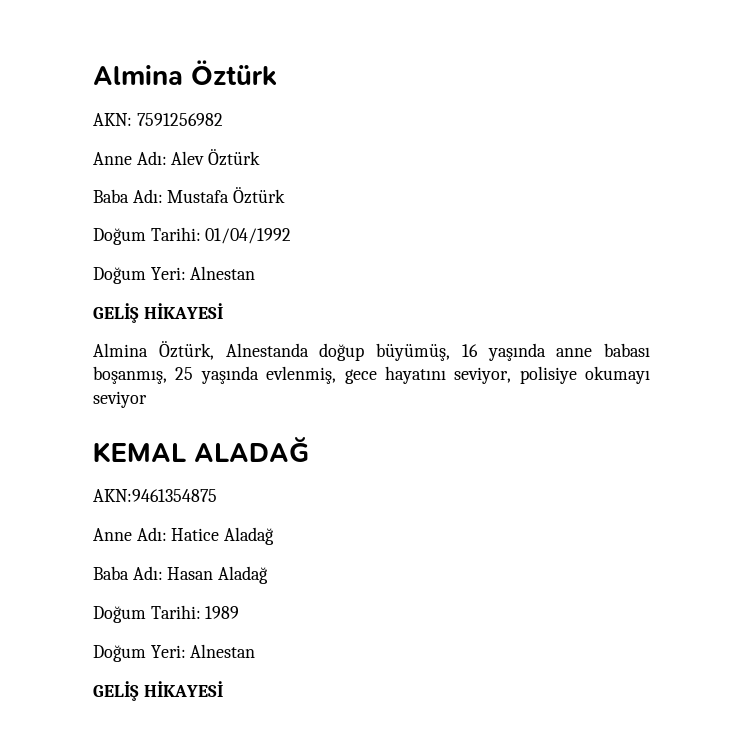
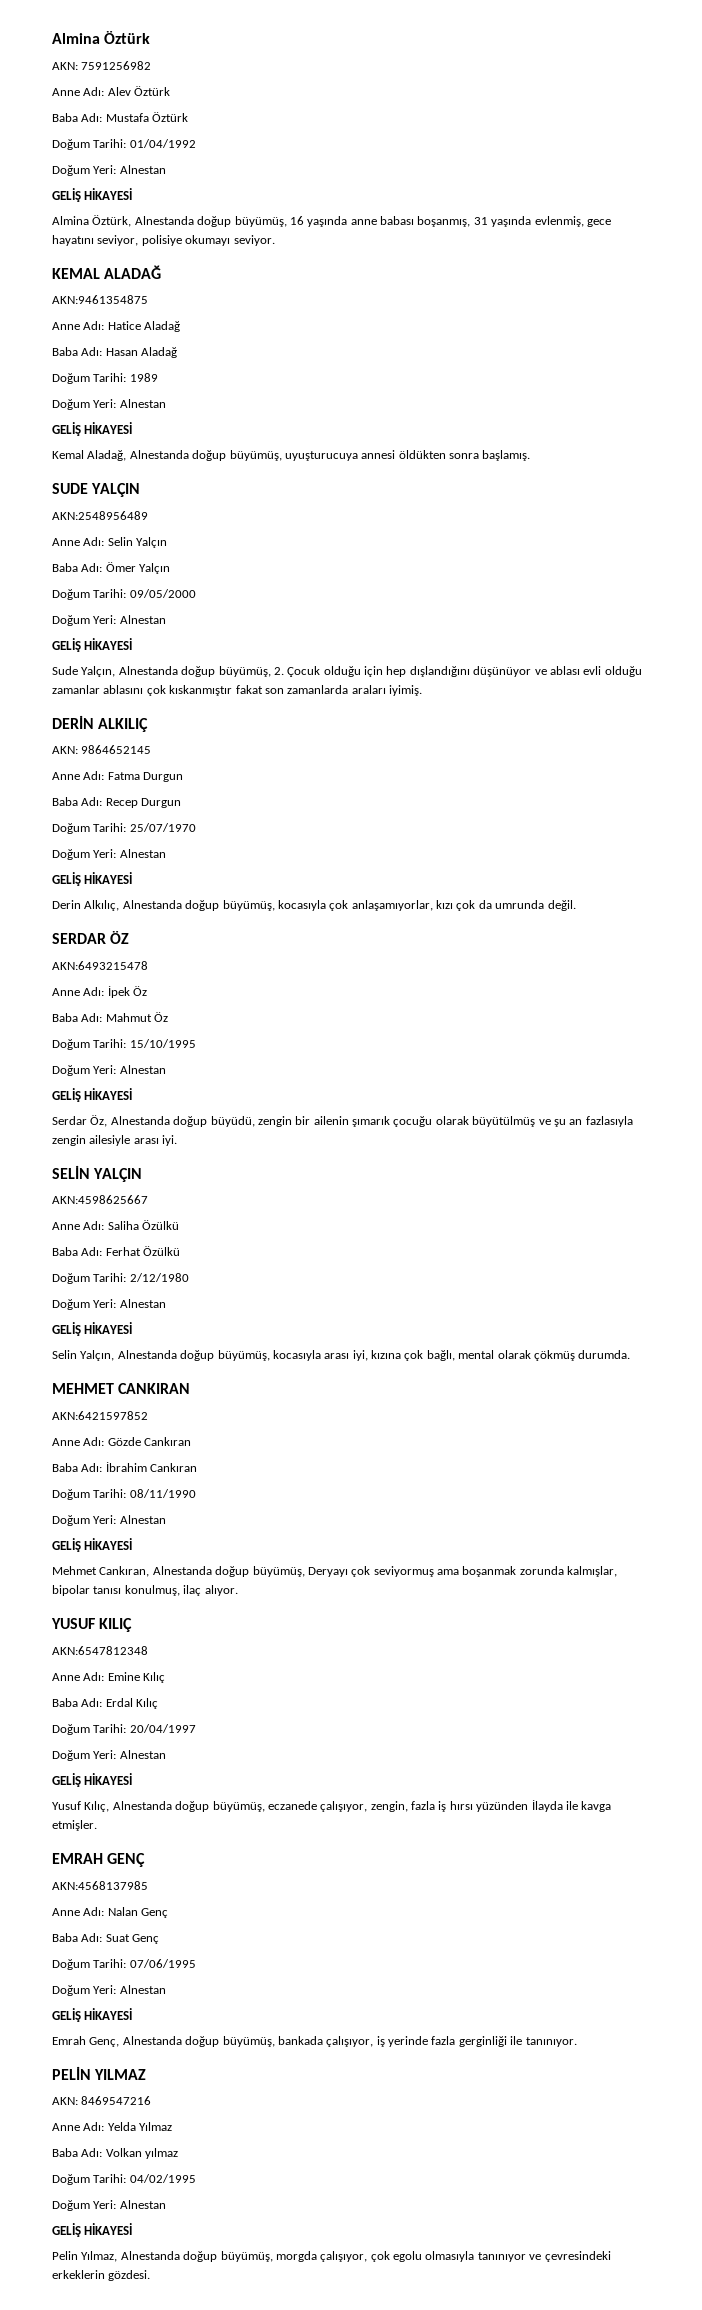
[175,367,194,380] 25 -> [473,217,488,225] 31
[93,391,147,408] seviyor -> [233,235,275,246] seviyor.
(223, 689) none -> [52,450,531,461] [52,483,141,497] [52,511,148,520] [52,537,168,548] [52,562,171,574] [52,589,196,600] [52,615,166,626] [52,638,133,652] [52,666,642,677] [52,685,422,696] [52,715,149,732] [52,745,152,754] [52,771,184,782] [52,797,182,808] [52,823,196,834] [52,849,166,860] [52,872,133,886] [52,900,576,911] [52,931,130,944] [52,961,148,970] [52,986,148,998] [52,1012,169,1022] [52,1039,196,1050] [52,1065,166,1076] [52,1088,133,1102] [52,1115,633,1127] [52,1135,178,1146] [52,1165,143,1182] [52,1195,148,1204] [52,1220,180,1230] [52,1246,181,1256] [52,1273,189,1284] [52,1299,166,1310] [52,1322,133,1336] [52,1350,631,1361] [52,1383,191,1394] [52,1411,148,1420] [52,1437,192,1446] [52,1462,198,1472] [52,1489,196,1500] [52,1515,166,1526] [52,1538,133,1552] [52,1566,618,1577] [52,1585,238,1596] [51,1618,133,1632] [52,1646,148,1655] [52,1672,166,1683] [52,1698,159,1709] [52,1724,196,1735] [52,1750,166,1761] [52,1773,133,1787] [52,1800,612,1812] [52,1820,97,1831] [52,1853,146,1867] [52,1881,148,1890] [52,1907,169,1918] [52,1933,160,1944] [52,1959,196,1970] [52,1985,166,1996] [52,2008,133,2022] [52,2036,577,2047] [52,2066,147,2080] [52,2096,152,2105] [52,2122,173,2131] [52,2148,179,2159] [52,2174,196,2185] [52,2200,166,2211] [52,2223,133,2237] [52,2251,611,2262] [52,2270,151,2281] // Kemal Aladağ, Alnestanda doğup büyümüş, uyuşturucuya annesi öldükten sonra başlamış. // SUDE YALÇIN // AKN:2548956489 // Anne Adı: Selin Yalçın // Baba Adı: Ömer Yalçın // Doğum Tarihi: 09/05/2000 // Doğum Yeri: Alnestan // GELİŞ HİKAYESİ // Sude Yalçın, Alnestanda doğup büyümüş, 2. Çocuk olduğu için hep dışlandığını düşünüyor ve ablası evli olduğu zamanlar ablasını çok kıskanmıştır fakat son zamanlarda araları iyimiş. // DERİN ALKILIÇ // AKN: 9864652145 // Anne Adı: Fatma Durgun // Baba Adı: Recep Durgun // Doğum Tarihi: 25/07/1970 // Doğum Yeri: Alnestan // GELİŞ HİKAYESİ // Derin Alkılıç, Alnestanda doğup büyümüş, kocasıyla çok anlaşamıyorlar, kızı çok da umrunda değil. // SERDAR ÖZ // AKN:6493215478 // Anne Adı: İpek Öz // Baba Adı: Mahmut Öz // Doğum Tarihi: 15/10/1995 // Doğum Yeri: Alnestan // GELİŞ HİKAYESİ // Serdar Öz, Alnestanda doğup büyüdü, zengin bir ailenin şımarık çocuğu olarak büyütülmüş ve şu an fazlasıyla zengin ailesiyle arası iyi. // SELİN YALÇIN // AKN:4598625667 // Anne Adı: Saliha Özülkü // Baba Adı: Ferhat Özülkü // Doğum Tarihi: 2/12/1980 // Doğum Yeri: Alnestan // GELİŞ HİKAYESİ // Selin Yalçın, Alnestanda doğup büyümüş, kocasıyla arası iyi, kızına çok bağlı, mental olarak çökmüş durumda. // MEHMET CANKIRAN // AKN:6421597852 // Anne Adı: Gözde Cankıran // Baba Adı: İbrahim Cankıran // Doğum Tarihi: 08/11/1990 // Doğum Yeri: Alnestan // GELİŞ HİKAYESİ // Mehmet Cankıran, Alnestanda doğup büyümüş, Deryayı çok seviyormuş ama boşanmak zorunda kalmışlar, bipolar tanısı konulmuş, ilaç alıyor. // YUSUF KILIÇ // AKN:6547812348 // Anne Adı: Emine Kılıç // Baba Adı: Erdal Kılıç // Doğum Tarihi: 20/04/1997 // Doğum Yeri: Alnestan // GELİŞ HİKAYESİ // Yusuf Kılıç, Alnestanda doğup büyümüş, eczanede çalışıyor, zengin, fazla iş hırsı yüzünden İlayda ile kavga etmişler. // EMRAH GENÇ // AKN:4568137985 // Anne Adı: Nalan Genç // Baba Adı: Suat Genç // Doğum Tarihi: 07/06/1995 // Doğum Yeri: Alnestan // GELİŞ HİKAYESİ // Emrah Genç, Alnestanda doğup büyümüş, bankada çalışıyor, iş yerinde fazla gerginliği ile tanınıyor. // PELİN YILMAZ // AKN: 8469547216 // Anne Adı: Yelda Yılmaz // Baba Adı: Volkan yılmaz // Doğum Tarihi: 04/02/1995 // Doğum Yeri: Alnestan // GELİŞ HİKAYESİ // Pelin Yılmaz, Alnestanda doğup büyümüş, morgda çalışıyor, çok egolu olmasıyla tanınıyor ve çevresindeki erkeklerin gözdesi.

